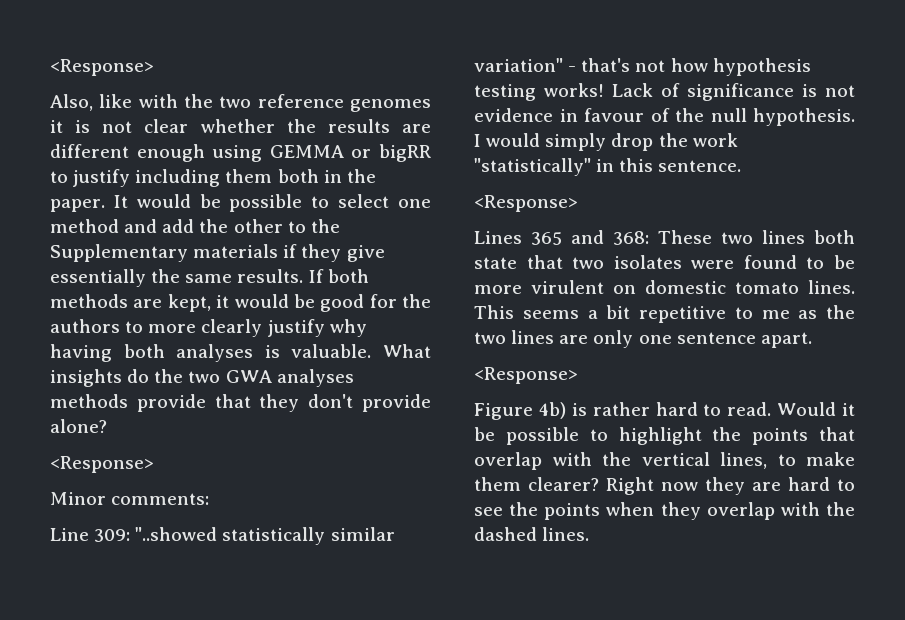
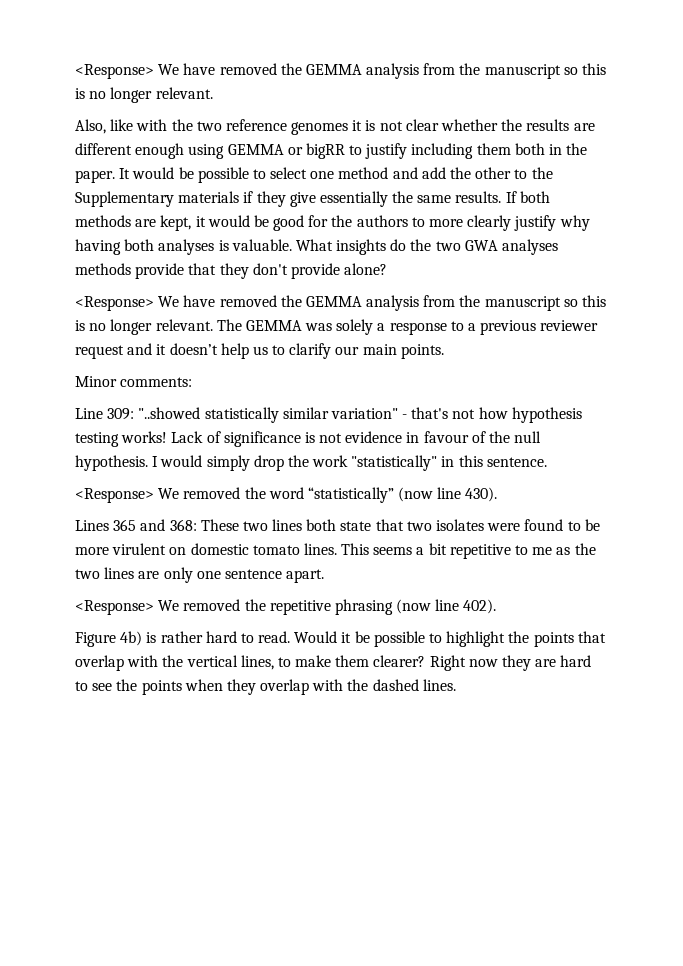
[50,59,154,76] <Response> -> [75,63,607,79] [75,87,213,103] <Response> We have removed the GEMMA analysis from the manuscript so this is no longer relevant.
(154, 464) none -> [158,295,607,311] [75,319,599,335] [75,343,444,359] We have removed the GEMMA analysis from the manuscript so this is no longer relevant. The GEMMA was solely a response to a previous reviewer request and it doesn’t help us to clarify our main points.
(578, 203) none -> [158,487,498,503] We removed the word “statistically” (now line 430).
(578, 375) none -> [158,599,497,615] We removed the repetitive phrasing (now line 402).

